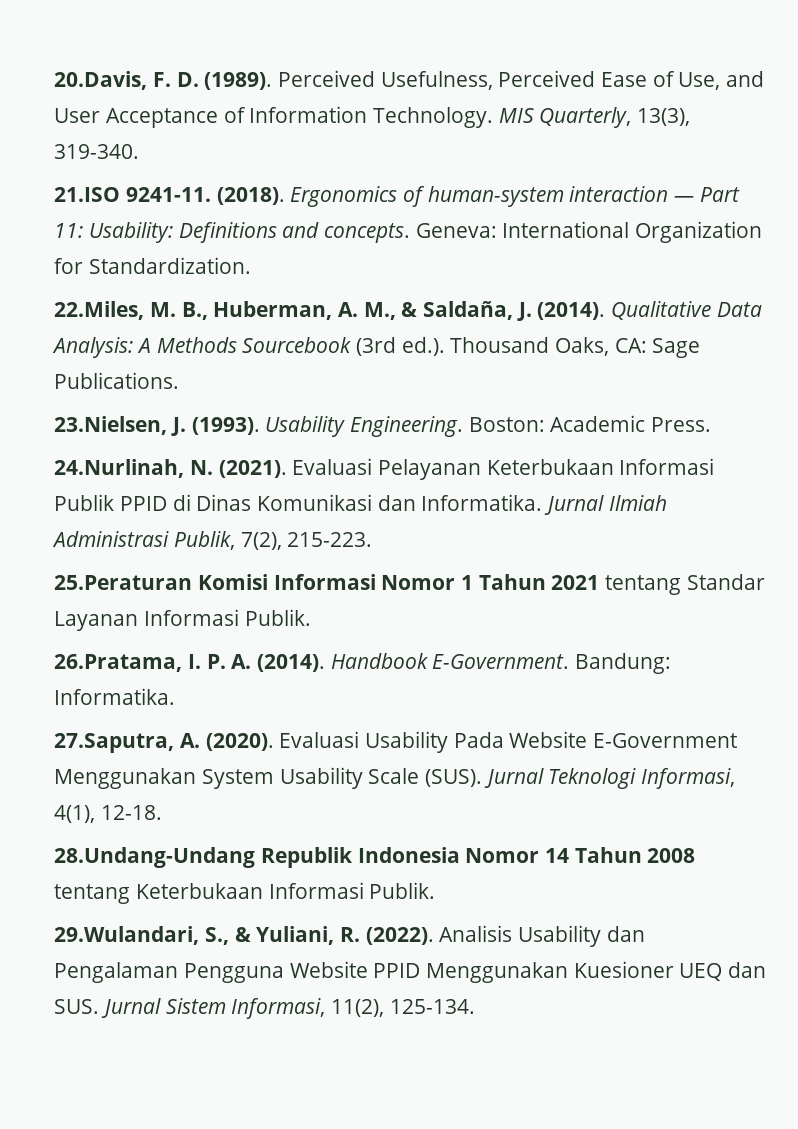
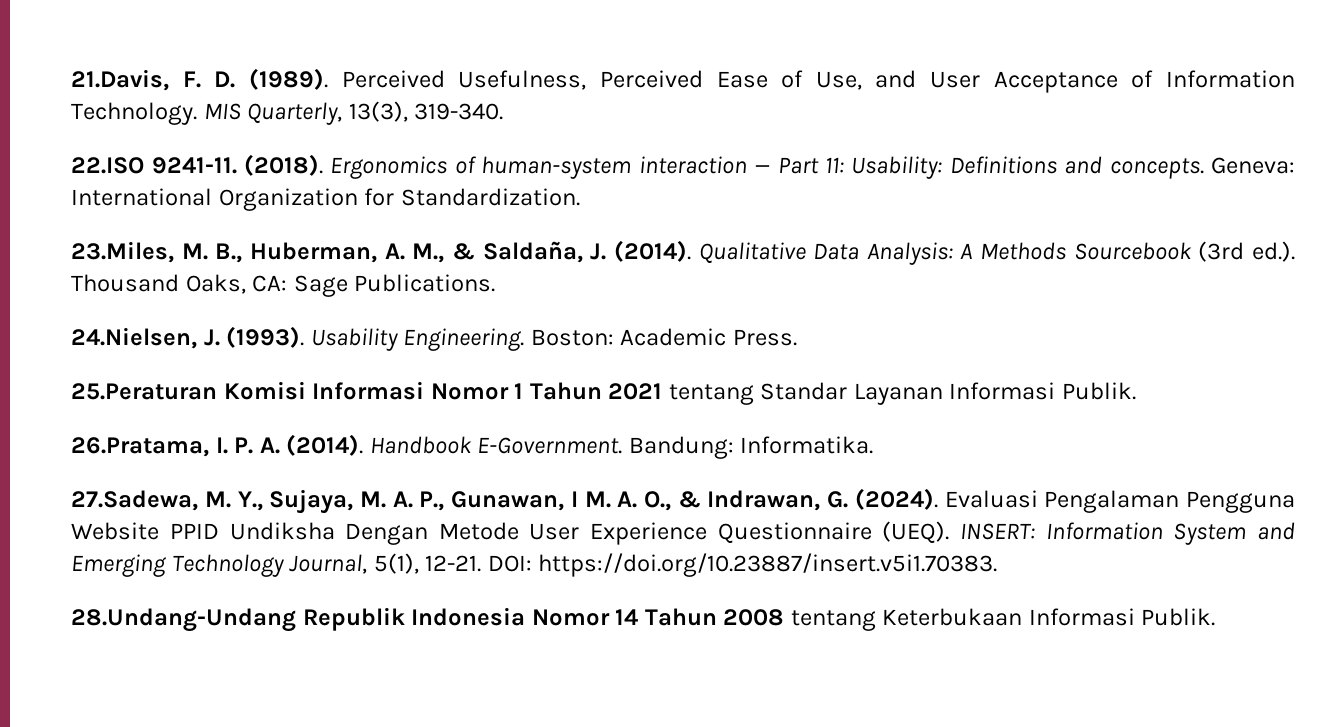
[54,71,148,90] 20.Davis, -> [71,69,170,91] 21.Davis,
[54,187,121,202] 21.ISO -> [71,157,145,174] 22.ISO
[54,301,145,320] 22.Miles, -> [71,241,175,263] 23.Miles,
[54,416,168,435] 23.Nielsen, -> [71,327,198,349] 24.Nielsen,
[54,458,715,480] [54,494,667,515] [52,531,373,550] // 24.Nurlinah, N. (2021). Evaluasi Pelayanan Keterbukaan Informasi Publik PPID di Dinas Komunikasi dan Informatika. Jurnal Ilmiah Administrasi Publik, 7(2), 215-223. -> (797, 337) none
[54,731,737,753] [54,767,735,789] [54,805,162,823] 27.Saputra, A. (2020). Evaluasi Usability Pada Website E-Government Menggunakan System Usability Scale (SUS). Jurnal Teknologi Informasi, 4(1), 12-18. -> [71,488,1295,514] [71,521,1295,545] [71,553,998,577] 27.Sadewa, M. Y., Sujaya, M. A. P., Gunawan, I M. A. O., & Indrawan, G. (2024). Evaluasi Pengalaman Pengguna Website PPID Undiksha Dengan Metode User Experience Questionnaire (UEQ). INSERT: Information System and Emerging Technology Journal, 5(1), 12-21. DOI: https://doi.org/10.23887/insert.v5i1.70383.
[54,925,645,947] [54,961,766,983] [54,998,475,1019] // 29.Wulandari, S., & Yuliani, R. (2022). Analisis Usability dan Pengalaman Pengguna Website PPID Menggunakan Kuesioner UEQ dan SUS. Jurnal Sistem Informasi, 11(2), 125-134. -> (1216, 617) none

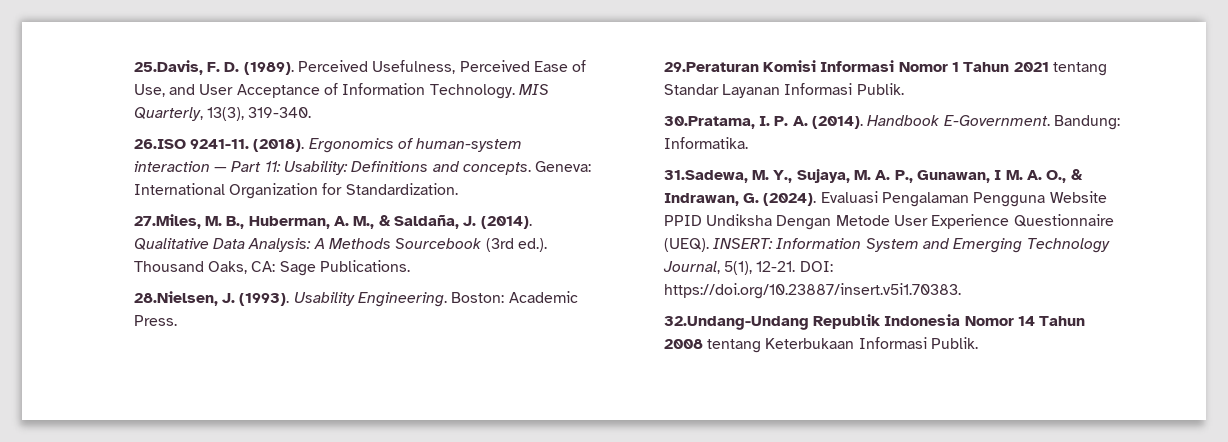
[71,69,170,91] 21.Davis, -> [133,60,203,75] 25.Davis,
[71,157,145,174] 22.ISO -> [133,139,186,149] 26.ISO
[71,241,175,263] 23.Miles, -> [133,214,201,229] 27.Miles,
[71,327,198,349] 24.Nielsen, -> [133,291,218,306] 28.Nielsen,
[71,383,218,400] 25.Peraturan -> [663,62,759,72] 29.Peraturan
[71,437,210,457] 26.Pratama, -> [663,116,755,129] 30.Pratama,
[71,490,199,511] 27.Sadewa, -> [663,170,748,183] 31.Sadewa,
[71,608,297,632] 28.Undang-Undang -> [663,316,809,330] 32.Undang-Undang

